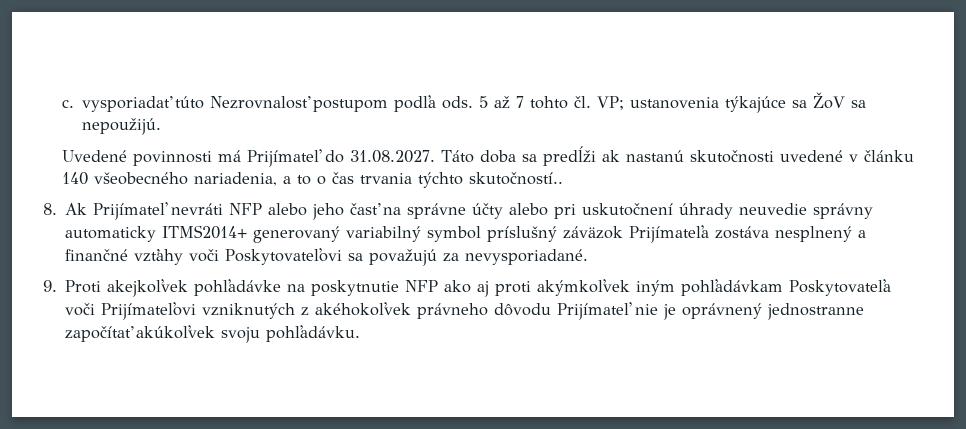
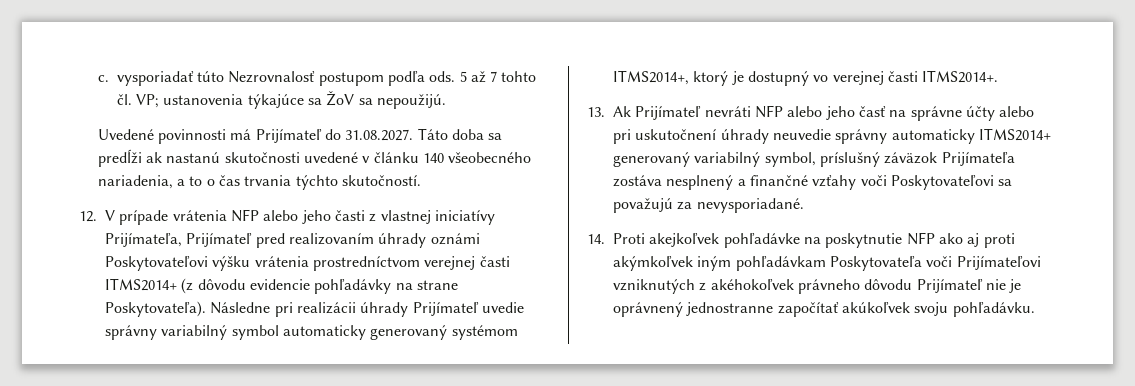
[469,172,564,185] [43,203,57,215] skutočností.. // 8. -> [341,175,421,186] [79,209,495,225] [105,233,480,248] [105,256,510,271] [105,278,458,294] [105,301,524,317] [105,325,518,340] [613,70,999,86] [587,107,605,117] skutočností. // 12. V prípade vrátenia NFP alebo jeho časti z vlastnej iniciatívy Prijímateľa, Prijímateľ pred realizovaním úhrady oznámi Poskytovateľovi výšku vrátenia prostredníctvom verejnej časti ITMS2014+ (z dôvodu evidencie pohľadávky na strane Poskytovateľa). Následne pri realizácii úhrady Prijímateľ uvedie správny variabilný symbol automaticky generovaný systémom ITMS2014+, ktorý je dostupný vo verejnej časti ITMS2014+. // 13.
[427,226,482,242] symbol -> [764,152,816,167] symbol,
[43,280,57,292] 9. -> [587,234,605,244] 14.

